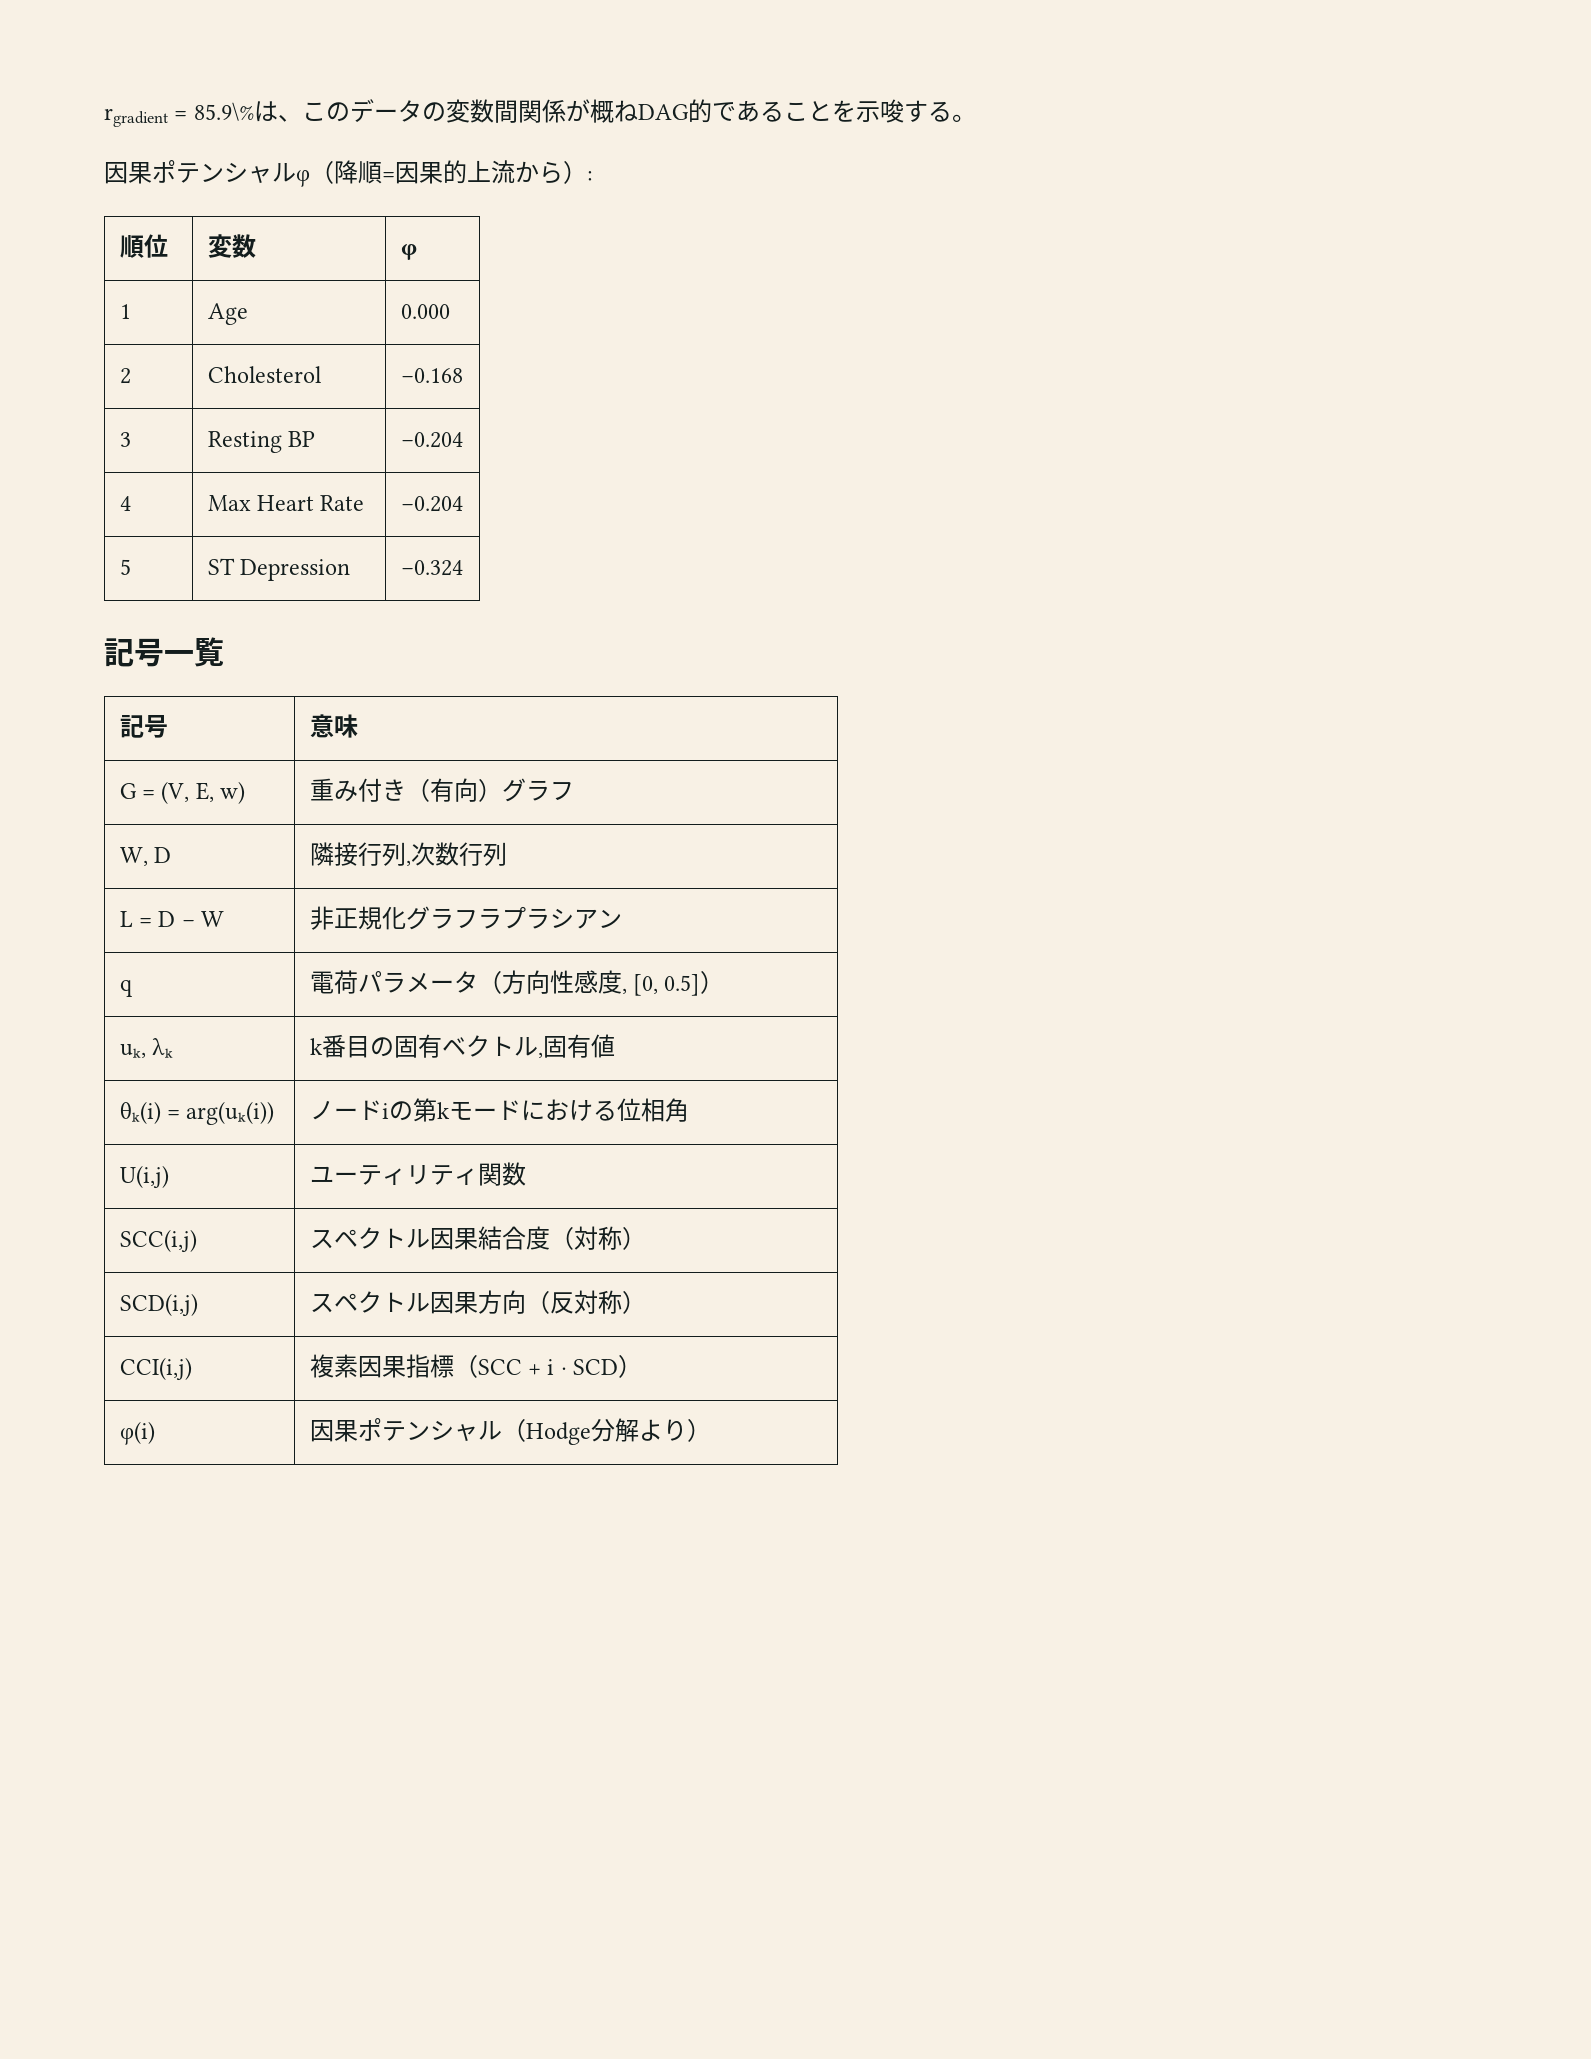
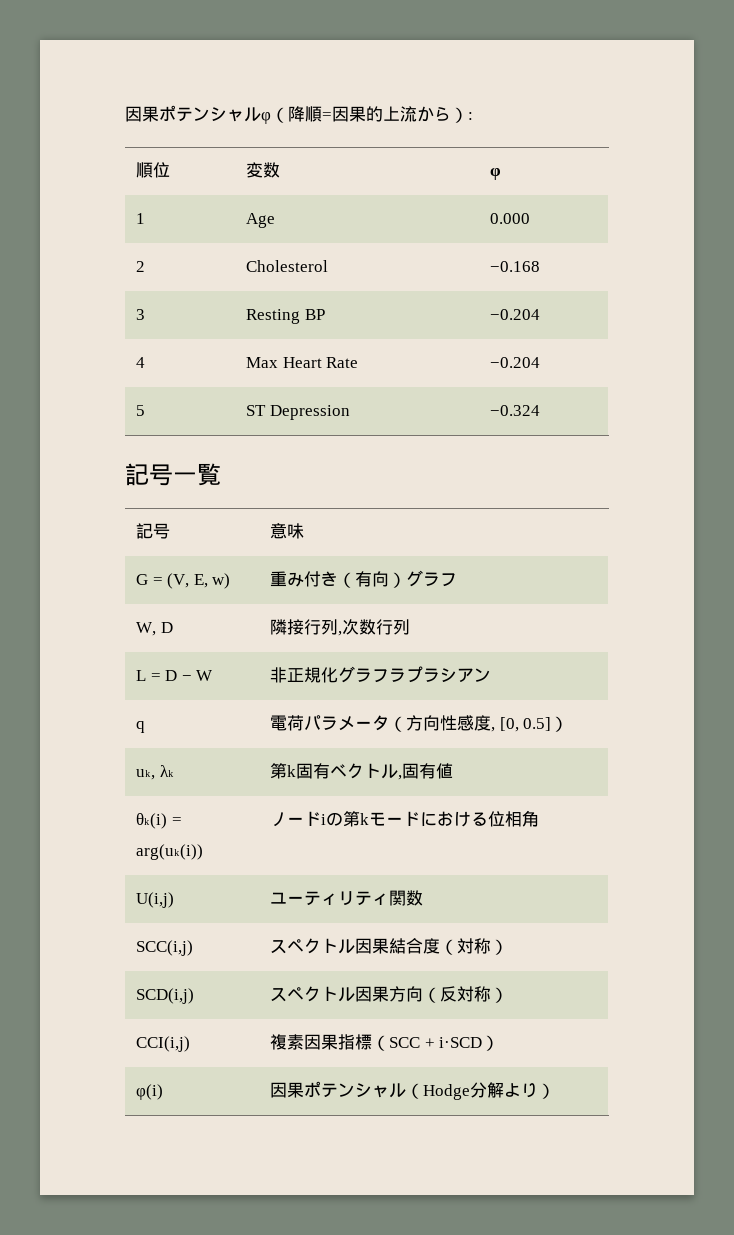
[104,99,976,127] rgradient = 85.9\%は、このデータの変数間関係が概ねDAG的であることを示唆する。 // -> (125, 114) none
[309,1034,394,1058] k番目の -> [269,763,296,779] 第k
[547,1359,619,1375] i · SCD -> [439,1037,483,1048] i·SCD

